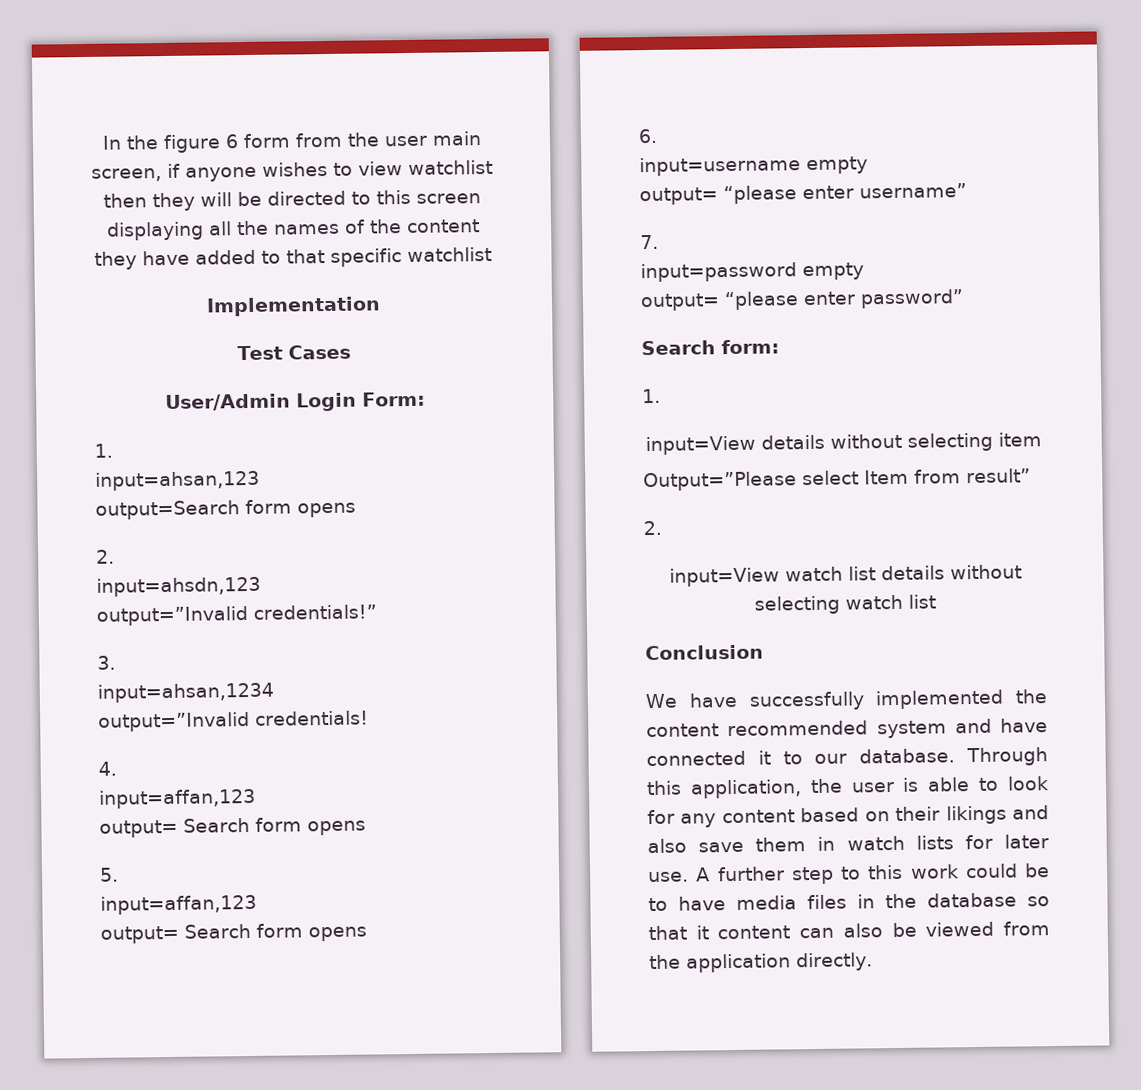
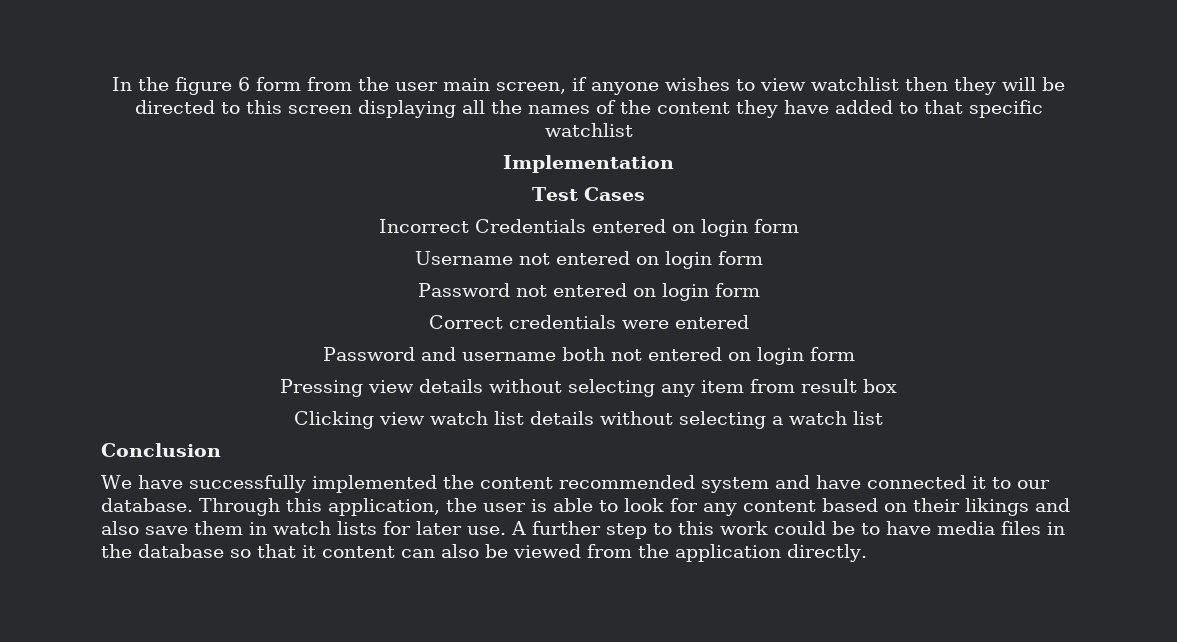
[164,391,426,412] [94,443,113,458] [95,470,260,491] [95,499,356,520] [96,549,115,564] [96,576,261,597] [96,604,377,626] [97,655,116,670] [97,682,274,703] [98,710,369,732] [98,761,117,776] [99,788,256,809] [99,817,366,838] [99,867,119,882] [100,894,257,915] [100,923,367,944] [638,128,658,144] [639,156,868,177] [639,183,967,206] [640,234,659,250] [640,262,864,283] [640,289,964,312] [641,339,780,356] [642,388,661,404] [644,432,993,456] User/Admin Login Form: // 1. // input=ahsan,123 // output=Search form opens // 2. // input=ahsdn,123 // output=”Invalid credentials!” // 3. // input=ahsan,1234 // output=”Invalid credentials! // 4. // input=affan,123 // output= Search form opens // 5. // input=affan,123 // output= Search form opens // 6. // input=username empty // output= “please enter username” // 7. // input=password empty // output= “please enter password” // Search form: // 1. // input=View details without selecting -> [378,219,799,237] [414,251,763,269] [417,283,760,301] [428,315,749,329] [322,347,855,365] [280,379,695,397] Incorrect Credentials entered on login form // Username not entered on login form // Password not entered on login form // Correct credentials were entered // Password and username both not entered on login form // Pressing view details without selecting any
[643,468,1031,492] [643,520,662,536] [668,567,780,587] // Output=”Please select Item from result” // 2. // input=View -> [750,379,897,393] [294,411,425,429] from result box // Clicking view
(840, 605) none -> [772,416,783,425] a

